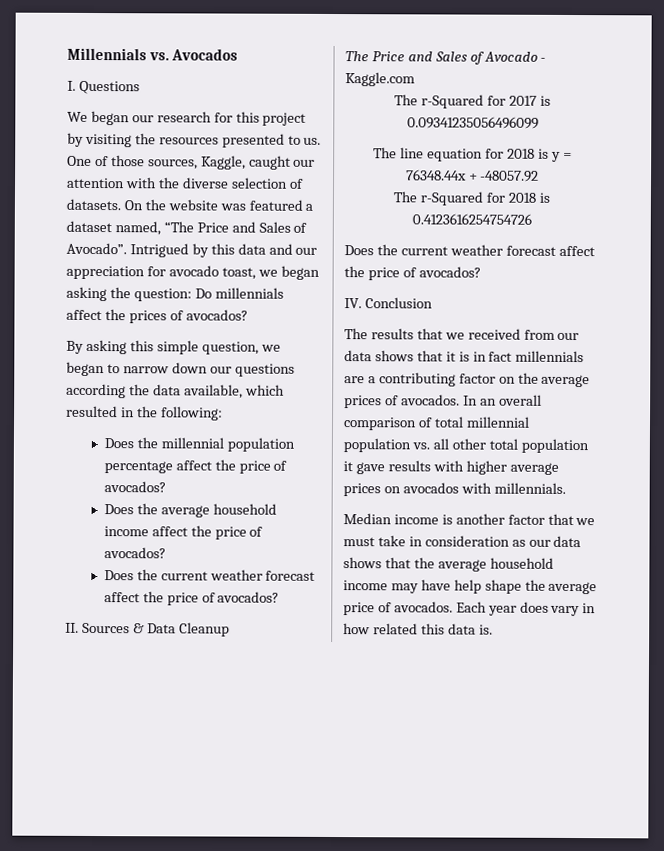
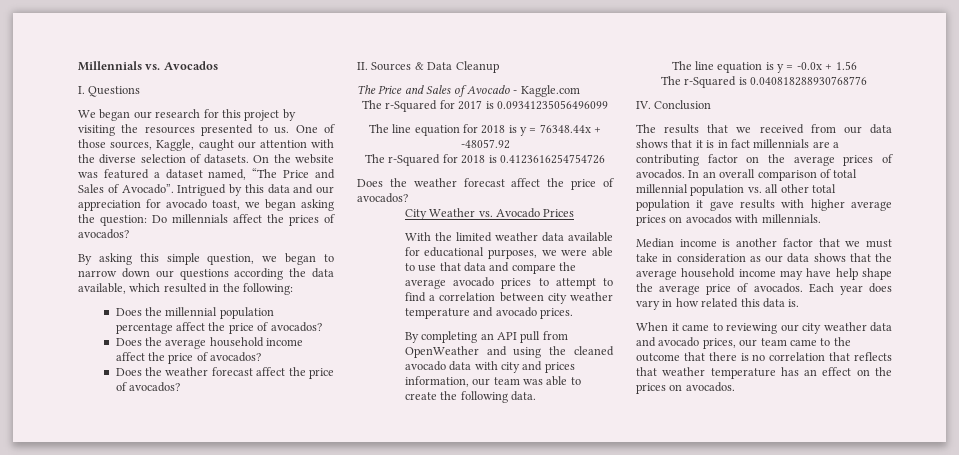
[160,571,208,581] current -> (163, 371) none
[400,244,595,257] [344,266,481,281] current weather forecast affect the price of avocados? -> [413,178,614,190] [357,193,408,203] [404,208,575,220] [404,232,613,242] [404,247,613,259] [404,262,577,274] [404,277,613,289] [404,292,613,304] [404,307,573,319] [404,331,568,343] [404,346,614,358] [404,361,575,373] [404,376,581,387] [404,391,536,403] [671,61,857,73] [660,76,868,88] weather forecast affect the price of avocados? // City Weather vs. Avocado Prices // With the limited weather data available for educational purposes, we were able to use that data and compare the average avocado prices to attempt to find a correlation between city weather temperature and avocado prices. // By completing an API pull from OpenWeather and using the cleaned avocado data with city and prices information, our team was able to create the following data. // The line equation is y = -0.0x + 1.56 // The r-Squared is 0.040818288930768776
(493, 629) none -> [636,322,892,334] [636,337,851,349] [636,352,892,362] [636,367,892,379] [636,382,735,394] // When it came to reviewing our city weather data and avocado prices, our team came to the outcome that there is no correlation that reflects that weather temperature has an effect on the prices on avocados.

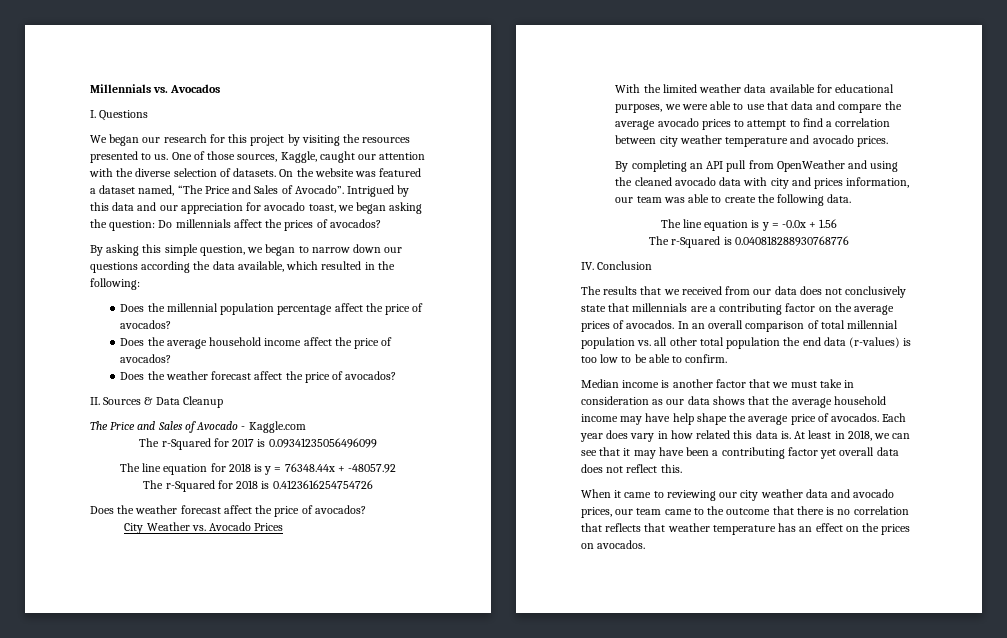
[636,139,750,148] shows that it is in fact -> [799,286,907,298] [581,303,630,312] does not conclusively state that
[696,199,892,211] [636,214,821,226] it gave results with higher average prices on avocados with millennials. -> [783,337,912,348] [581,354,728,363] the end data (r-values) is too low to be able to confirm.
(800, 303) none -> [794,430,911,441] [581,447,899,459] [581,464,682,473] At least in 2018, we can see that it may have been a contributing factor yet overall data does not reflect this.

